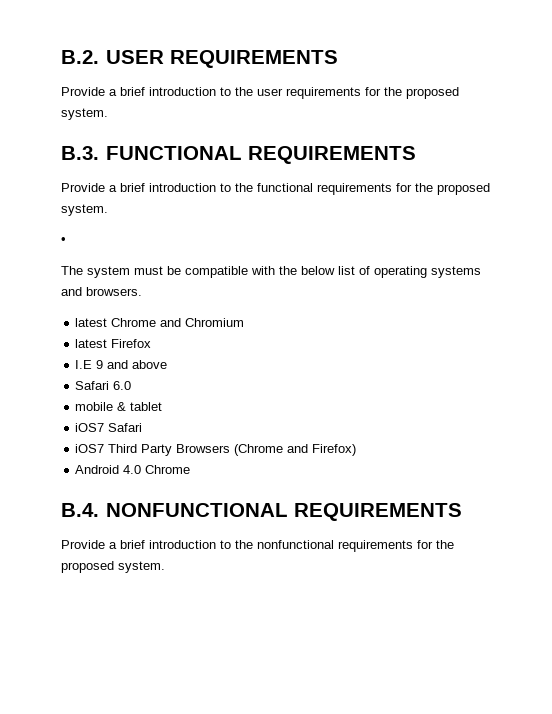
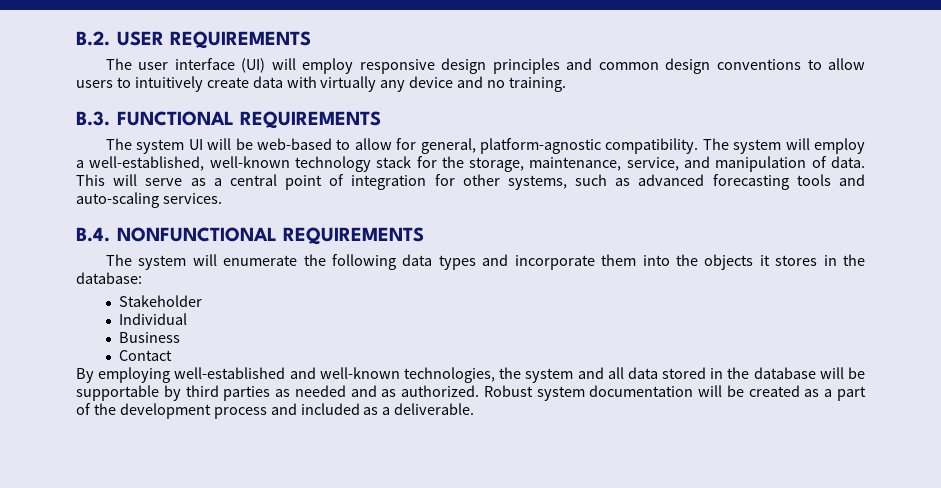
[61,87,459,99] [61,108,108,120] [61,146,416,164] [61,183,490,195] [61,204,108,216] [61,237,66,244] [61,266,481,278] [61,287,142,296] [75,318,245,327] [75,339,152,348] [75,360,168,369] [75,381,132,390] [75,402,163,411] [75,423,143,432] [75,444,357,456] [75,465,191,474] [61,503,462,521] [61,540,454,552] [61,561,165,573] Provide a brief introduction to the user requirements for the proposed system. // B.3. FUNCTIONAL REQUIREMENTS // Provide a brief introduction to the functional requirements for the proposed system. // • // The system must be compatible with the below list of operating systems and browsers. // latest Chrome and Chromium // latest Firefox // I.E 9 and above // Safari 6.0 // mobile & tablet // iOS7 Safari // iOS7 Third Party Browsers (Chrome and Firefox) // Android 4.0 Chrome // B.4. NONFUNCTIONAL REQUIREMENTS // Provide a brief introduction to the nonfunctional requirements for the proposed system. -> [105,58,866,74] [76,76,567,92] [76,111,381,129] [105,138,866,154] [76,156,865,172] [76,174,865,190] [76,192,222,208] [76,227,424,245] [105,254,866,270] [76,272,142,284] [118,295,202,307] [118,313,187,325] [118,332,180,343] [118,350,172,361] [76,367,865,383] [76,385,866,401] [76,403,475,419] The user interface (UI) will employ responsive design principles and common design conventions to allow users to intuitively create data with virtually any device and no training. // B.3. FUNCTIONAL REQUIREMENTS // The system UI will be web-based to allow for general, platform-agnostic compatibility. The system will employ a well-established, well-known technology stack for the storage, maintenance, service, and manipulation of data. This will serve as a central point of integration for other systems, such as advanced forecasting tools and auto-scaling services. // B.4. NONFUNCTIONAL REQUIREMENTS // The system will enumerate the following data types and incorporate them into the objects it stores in the database: // Stakeholder // Individual // Business // Contact // By employing well-established and well-known technologies, the system and all data stored in the database will be supportable by third parties as needed and as authorized. Robust system documentation will be created as a part of the development process and included as a deliverable.

